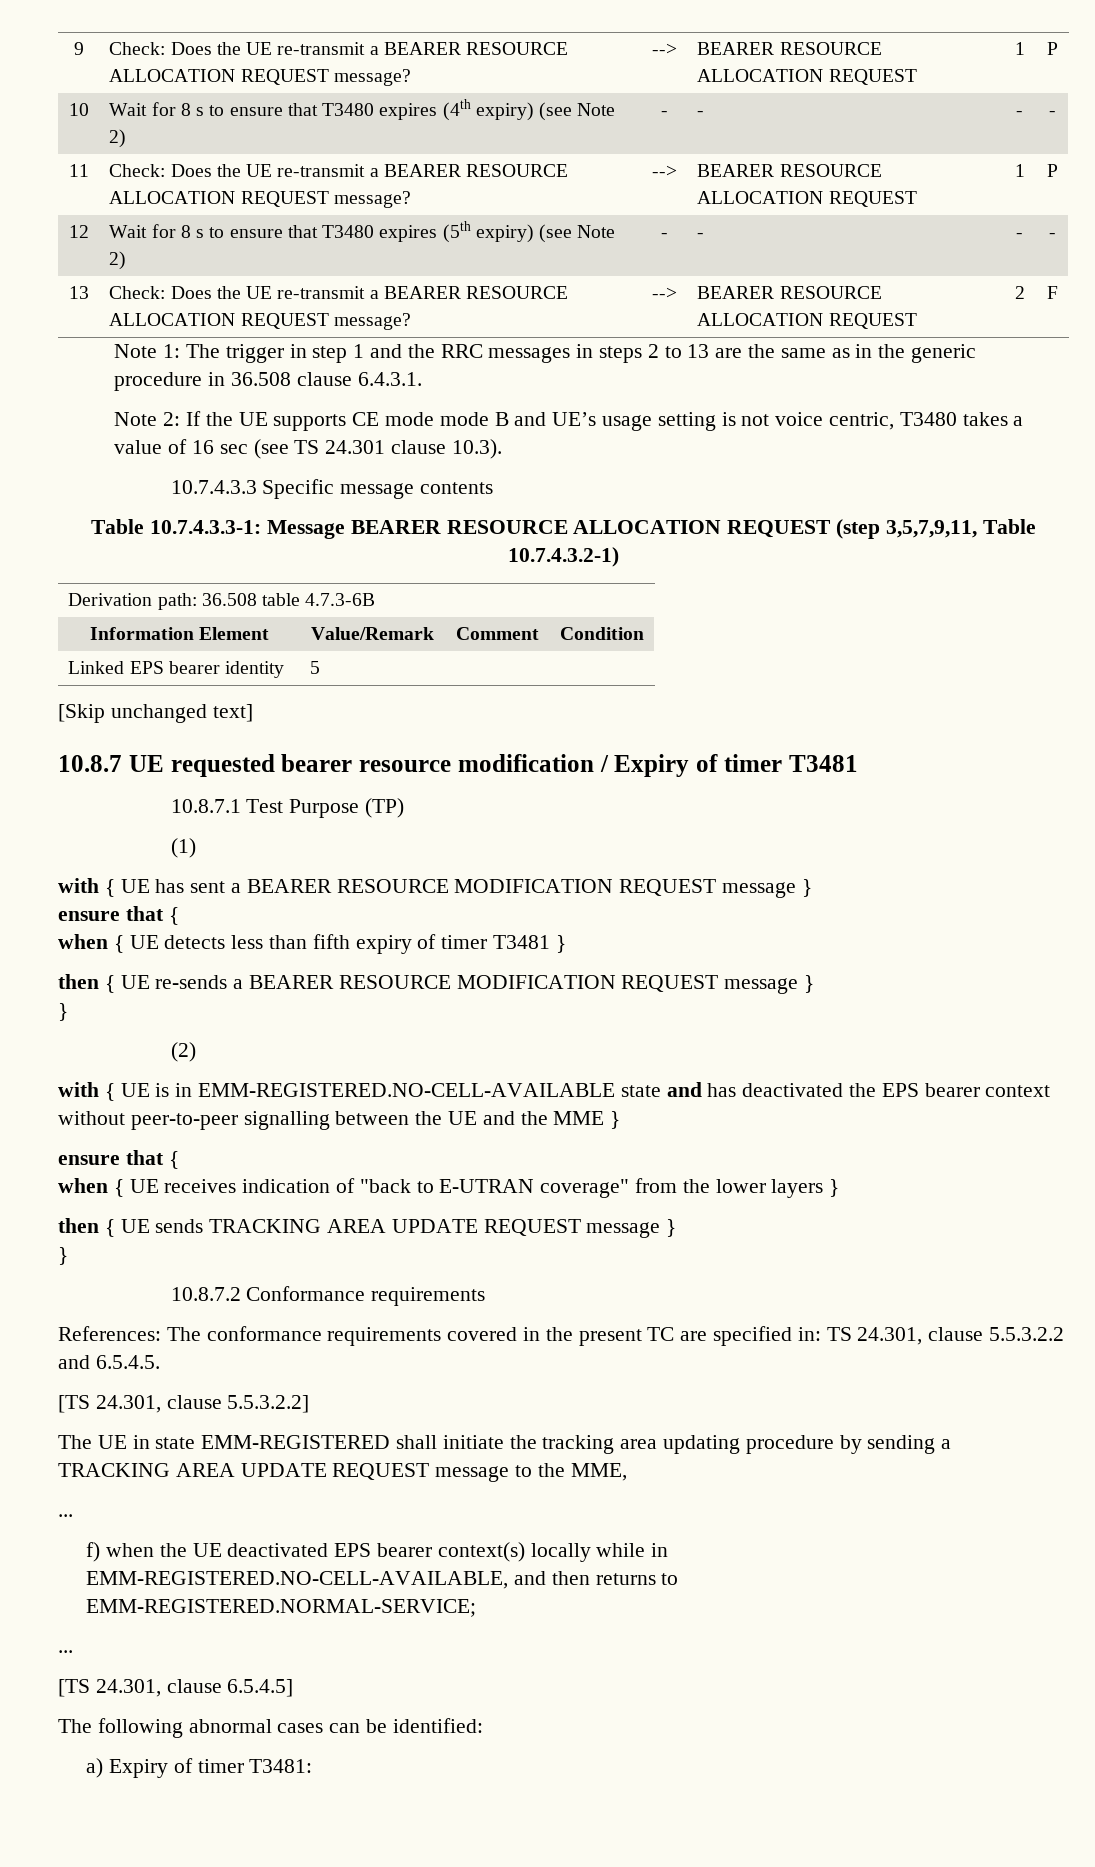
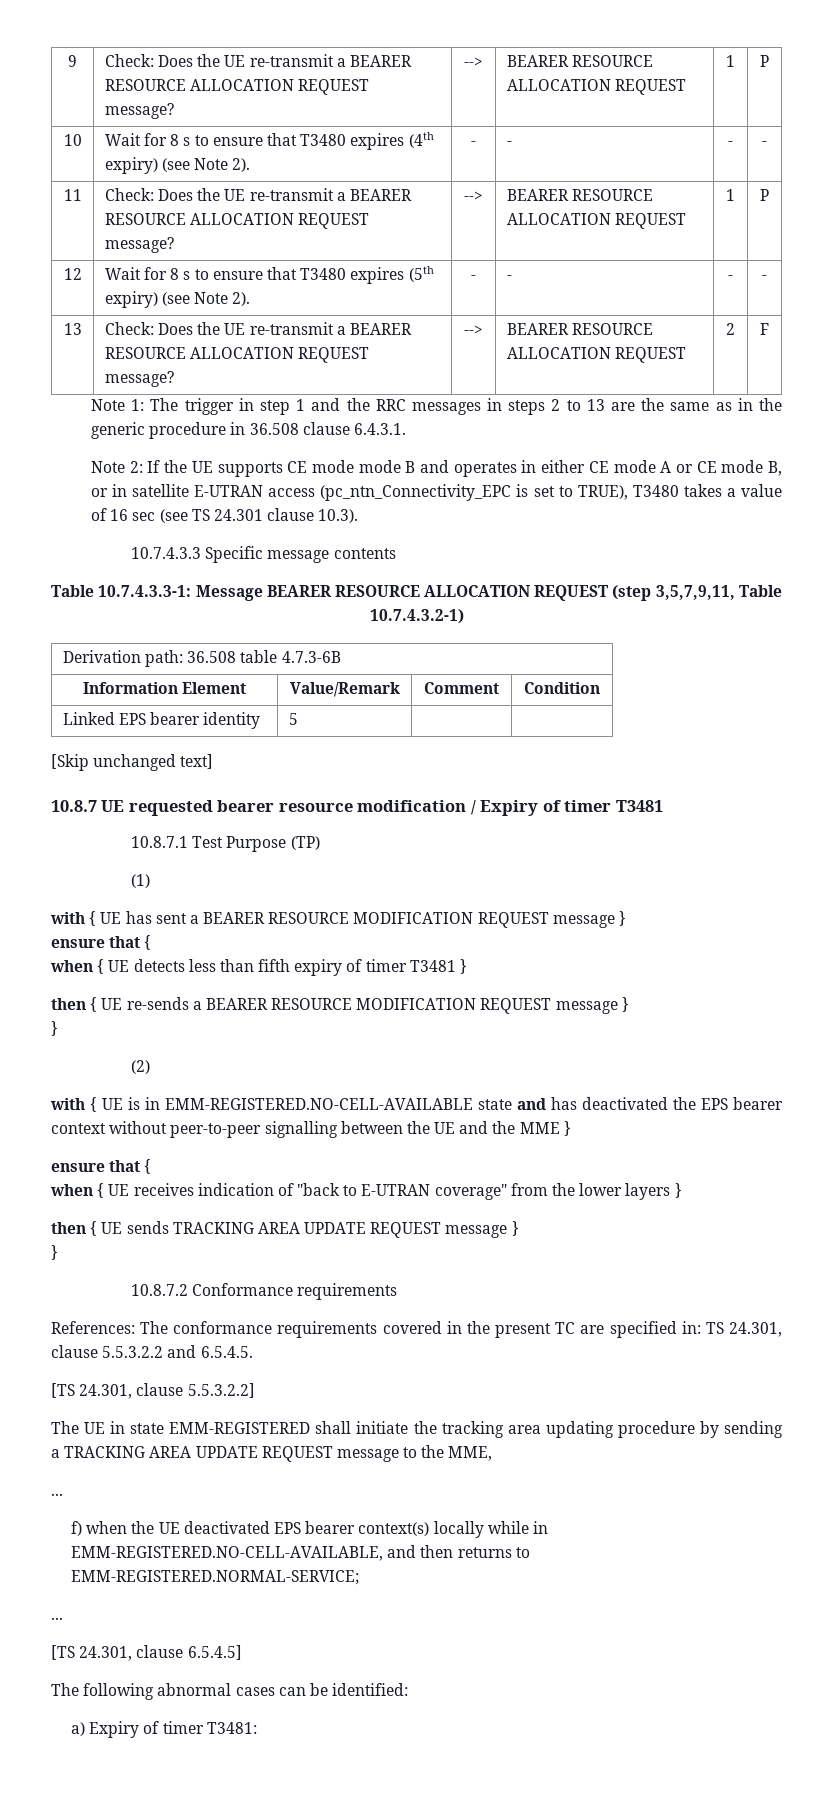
[109,129,127,148] 2) -> [232,158,251,172] 2).
[109,251,127,270] 2) -> [232,292,251,306] 2).
[552,412,894,431] UE’s usage setting is not voice centric, -> [453,460,783,477] [91,484,628,501] operates in either CE mode A or CE mode B, or in satellite E-UTRAN access (pc_ntn_Connectivity_EPC is set to TRUE),

